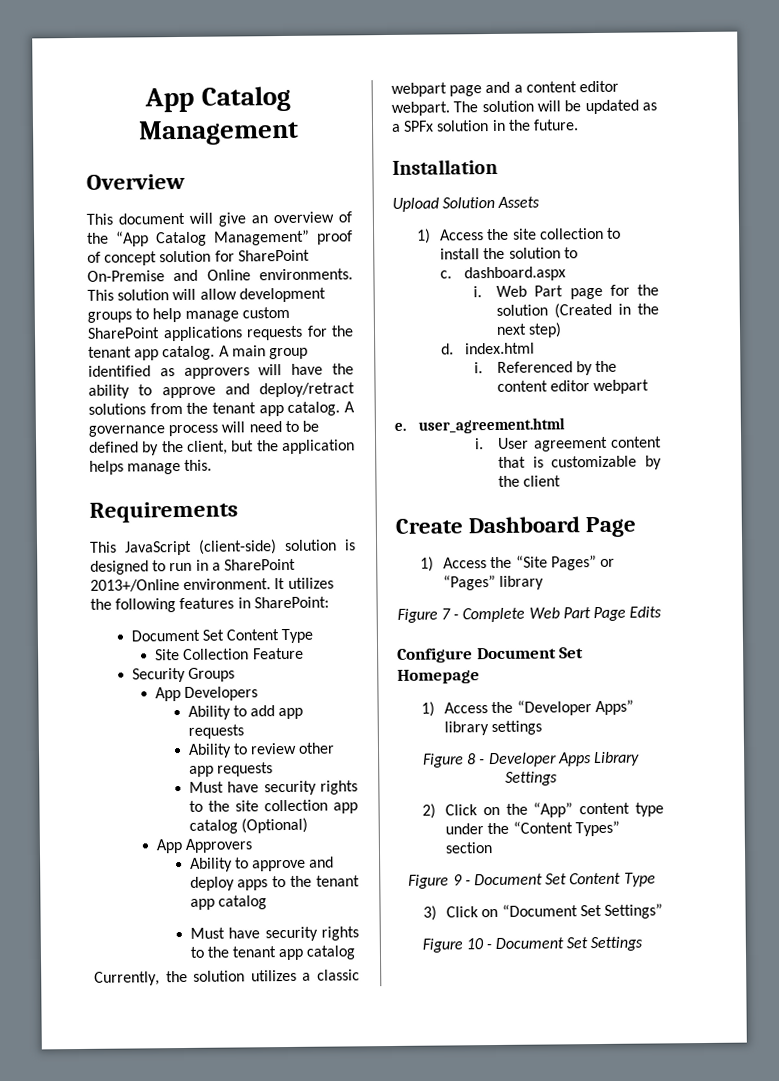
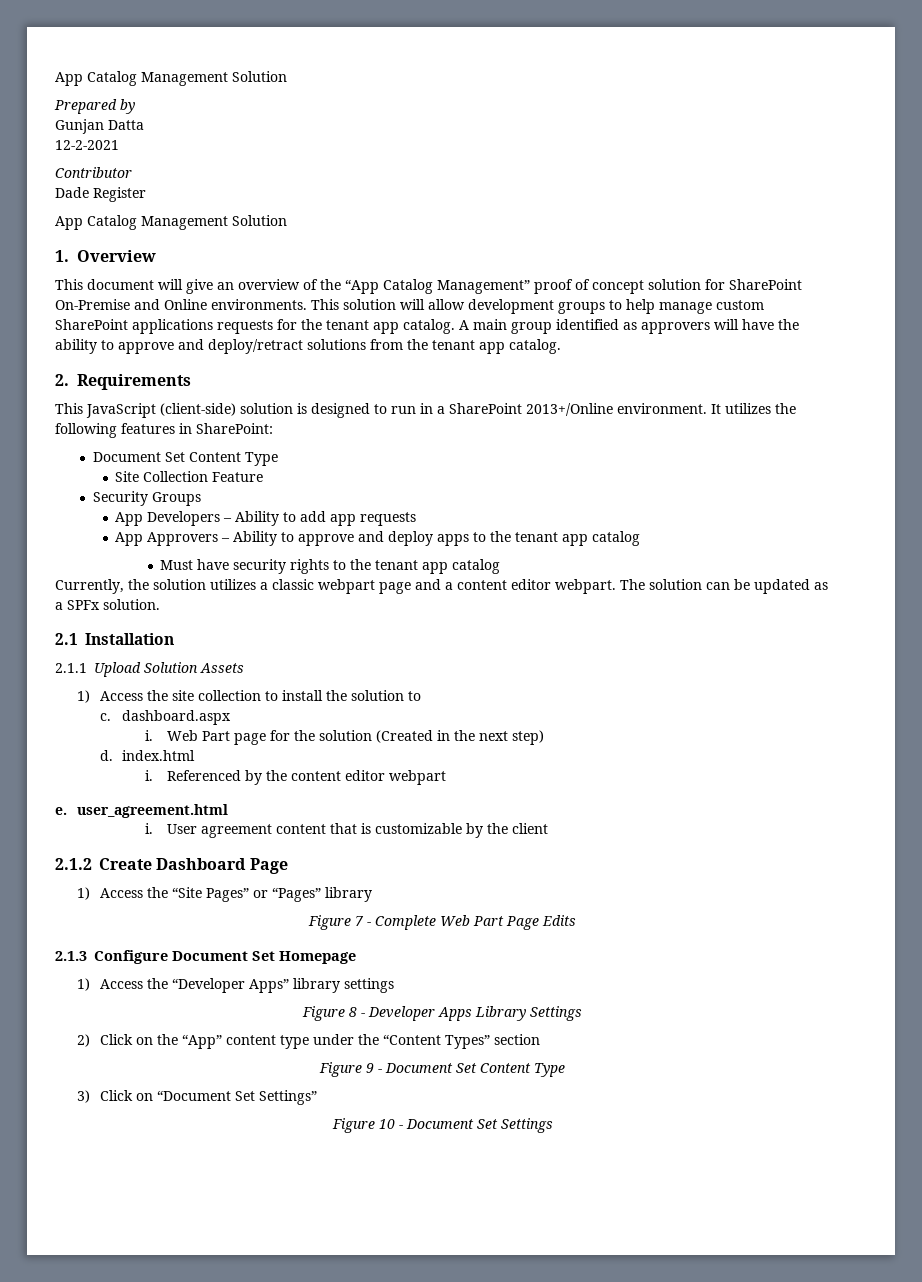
[144,85,291,113] [138,119,299,146] App Catalog Management // -> [55,71,287,86] [54,99,135,114] [55,119,144,134] [55,140,119,150] [55,167,132,178] [55,187,146,202] [55,215,287,230] [55,250,69,262] App Catalog Management Solution // Prepared by // Gunjan Datta // 12-2-2021 // Contributor // Dade Register // App Catalog Management Solution // 1.
[344,401,355,413] [88,420,319,437] [89,439,355,456] [89,459,213,475] A governance process will need to be defined by the client, but the application helps manage this. // -> [55,374,69,386] // 2.
(259, 693) // -> [223,518,233,522] –
[187,742,336,758] [188,762,273,777] [188,780,358,796] [188,799,358,814] [188,817,308,834] // Ability to review other app requests // Must have security rights to the site collection app catalog (Optional) -> (417, 519) none
(253, 845) // -> [221,538,231,542] –
[537,100,561,112] will -> [706,582,730,590] can
[436,119,579,132] solution in the future. // -> [103,599,160,610] [55,633,78,645] solution. // 2.1
(498, 166) none -> [55,663,87,673] 2.1.1
(562, 481) none -> [55,858,92,870] 2.1.2
(663, 612) none -> [55,951,87,961] 2.1.3

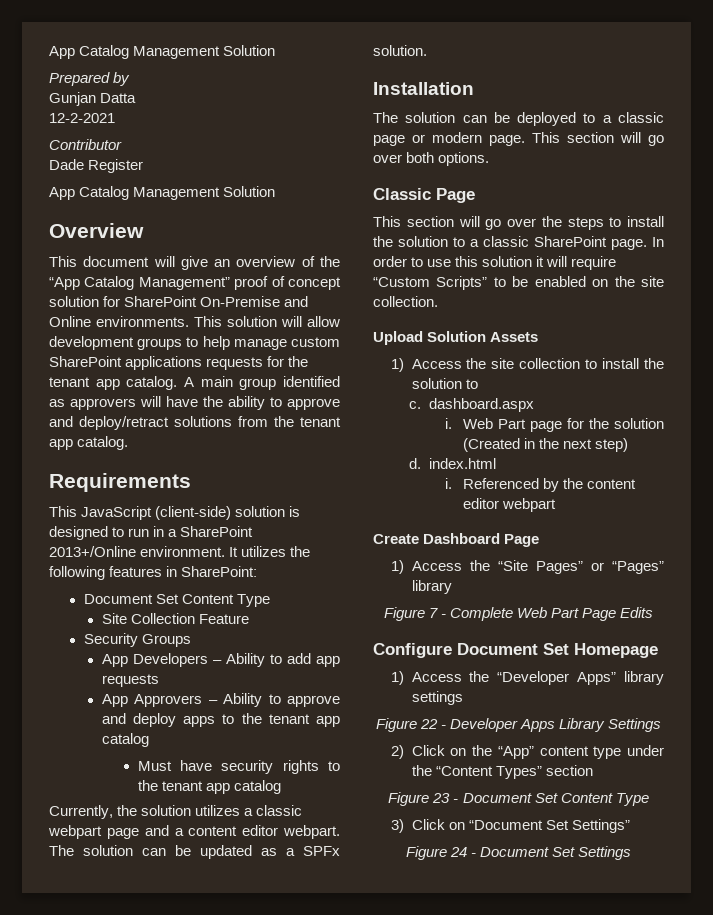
[55,250,69,262] 1. -> (276, 191) none
[55,374,69,386] 2. -> (129, 443) none
[55,633,78,645] 2.1 -> (427, 50) none
[55,663,87,673] 2.1.1 -> [373,112,664,126] [373,132,664,146] [373,152,490,166] [373,188,475,203] [373,216,664,230] [373,236,664,250] [373,256,617,270] [373,276,664,290] [373,296,438,307] The solution can be deployed to a classic page or modern page. This section will go over both options. // Classic Page // This section will go over the steps to install the solution to a classic SharePoint page. In order to use this solution it will require “Custom Scripts” to be enabled on the site collection. //
[55,804,229,818] [144,823,549,838] [55,858,92,870] e. user_agreement.html // i. User agreement content that is customizable by the client // 2.1.2 -> (557, 505) none
[55,951,87,961] 2.1.3 -> (654, 612) none
[349,1007,357,1017] 8 -> [419,719,438,729] 22
[366,1063,374,1073] 9 -> [432,793,451,803] 23
[378,1119,395,1129] 10 -> [449,847,467,857] 24

